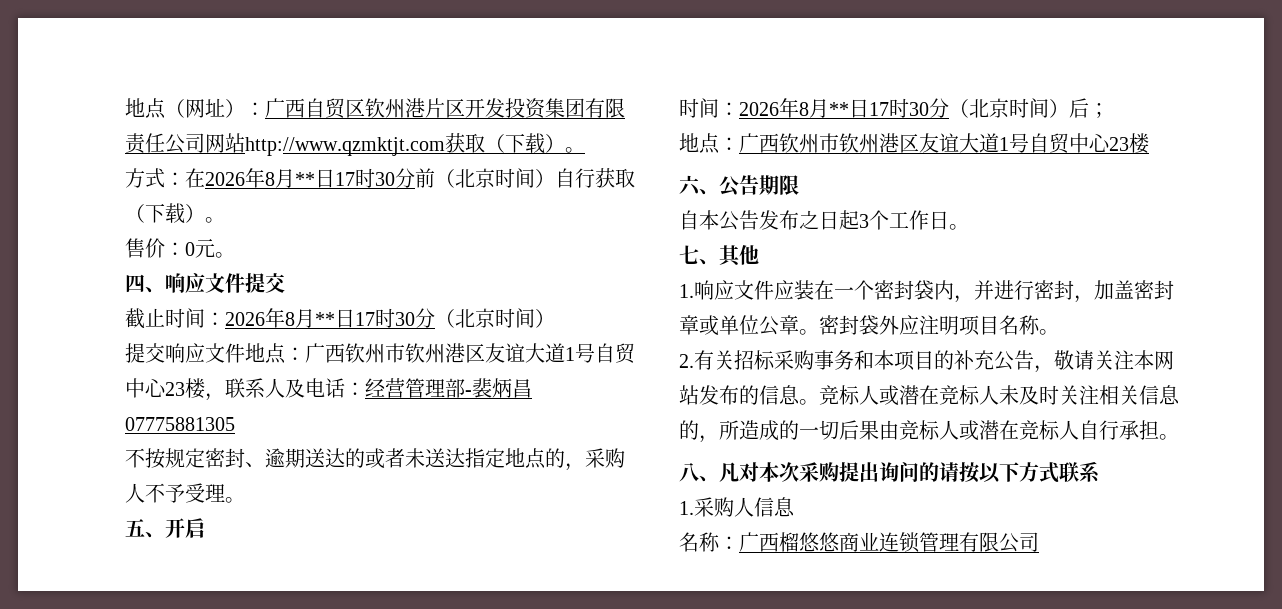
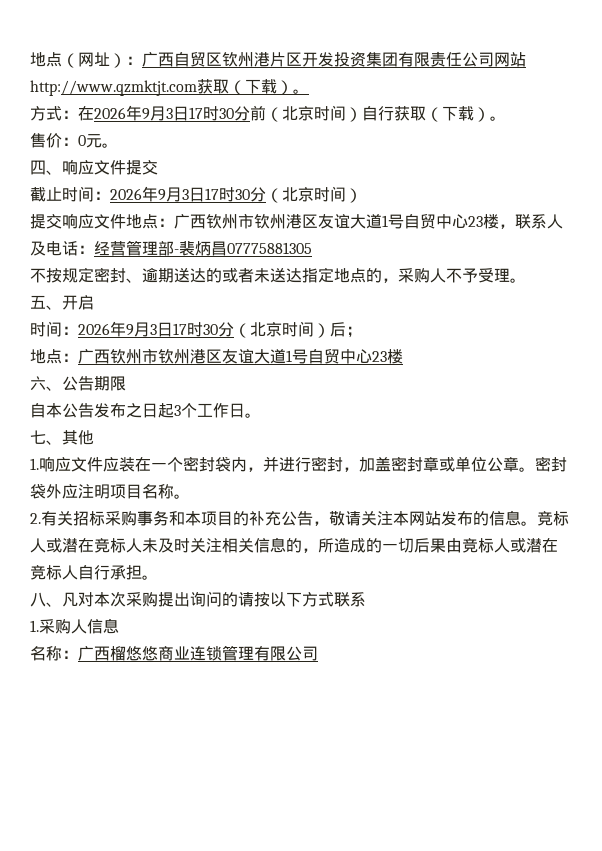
[265,169,315,188] 8月** -> [142,106,173,121] 9月3
[285,309,335,328] 8月** -> [158,187,189,202] 9月3
[799,99,849,118] 8月** -> [126,322,157,337] 9月3

